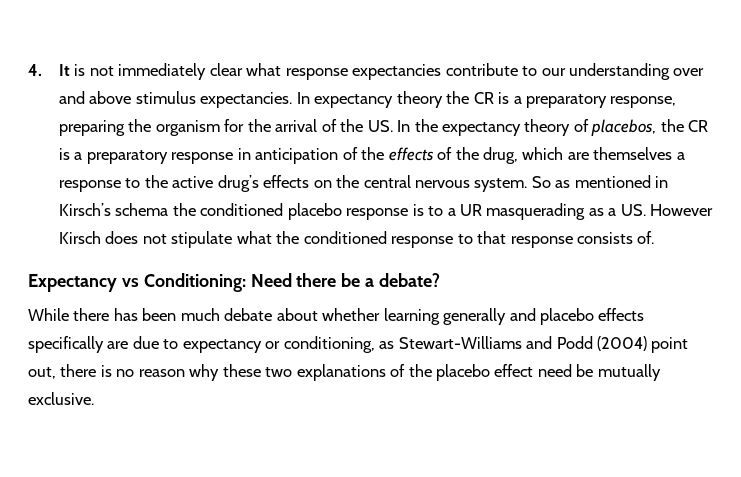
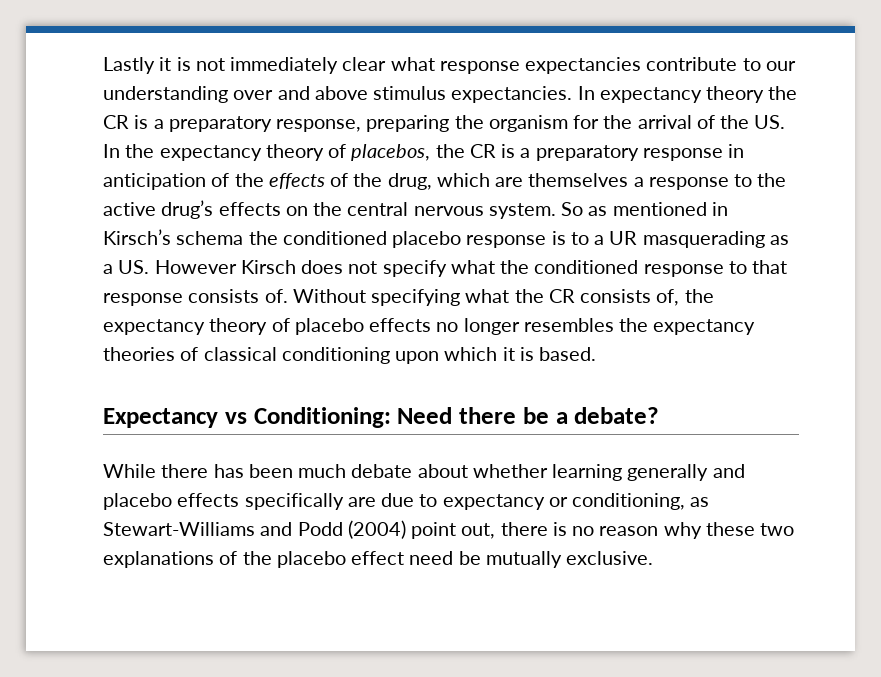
[28,64,70,76] 4. It -> [103,57,172,74] Lastly it
[171,231,233,248] stipulate -> [382,260,447,277] specify
(655, 237) none -> [292,289,714,306] [103,318,756,335] [103,347,597,364] Without specifying what the CR consists of, the expectancy theory of placebo effects no longer resembles the expectancy theories of classical conditioning upon which it is based.

